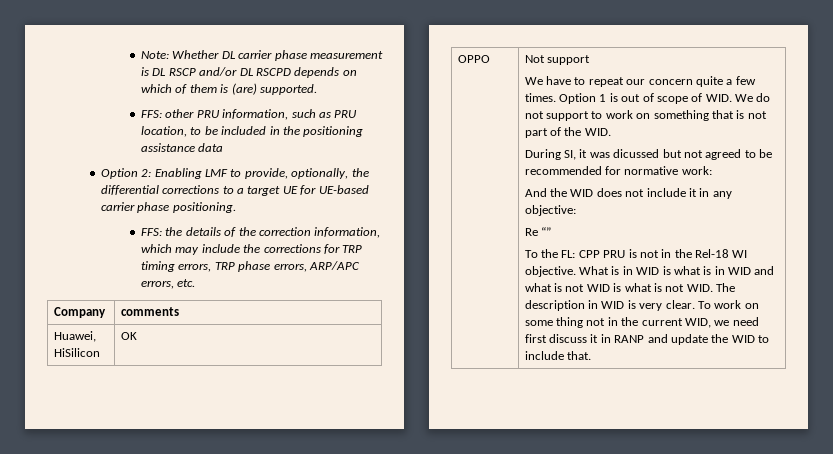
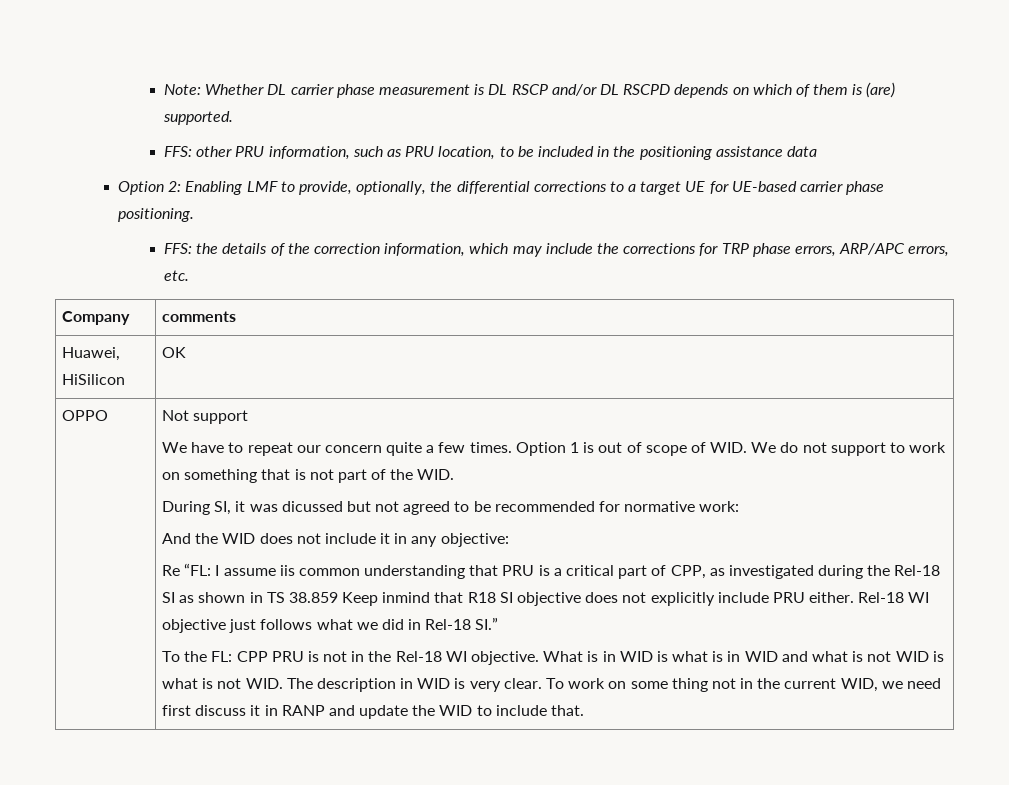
[141,261,235,272] timing errors, TRP -> (749, 248) none
[541,227,552,236] “” -> [184,563,941,579] [161,592,930,606] [161,617,499,633] “FL: I assume iis common understanding that PRU is a critical part of CPP, as investigated during the Rel-18 SI as shown in TS 38.859 Keep inmind that R18 SI objective does not explicitly include PRU either. Rel-18 WI objective just follows what we did in Rel-18 SI.”

